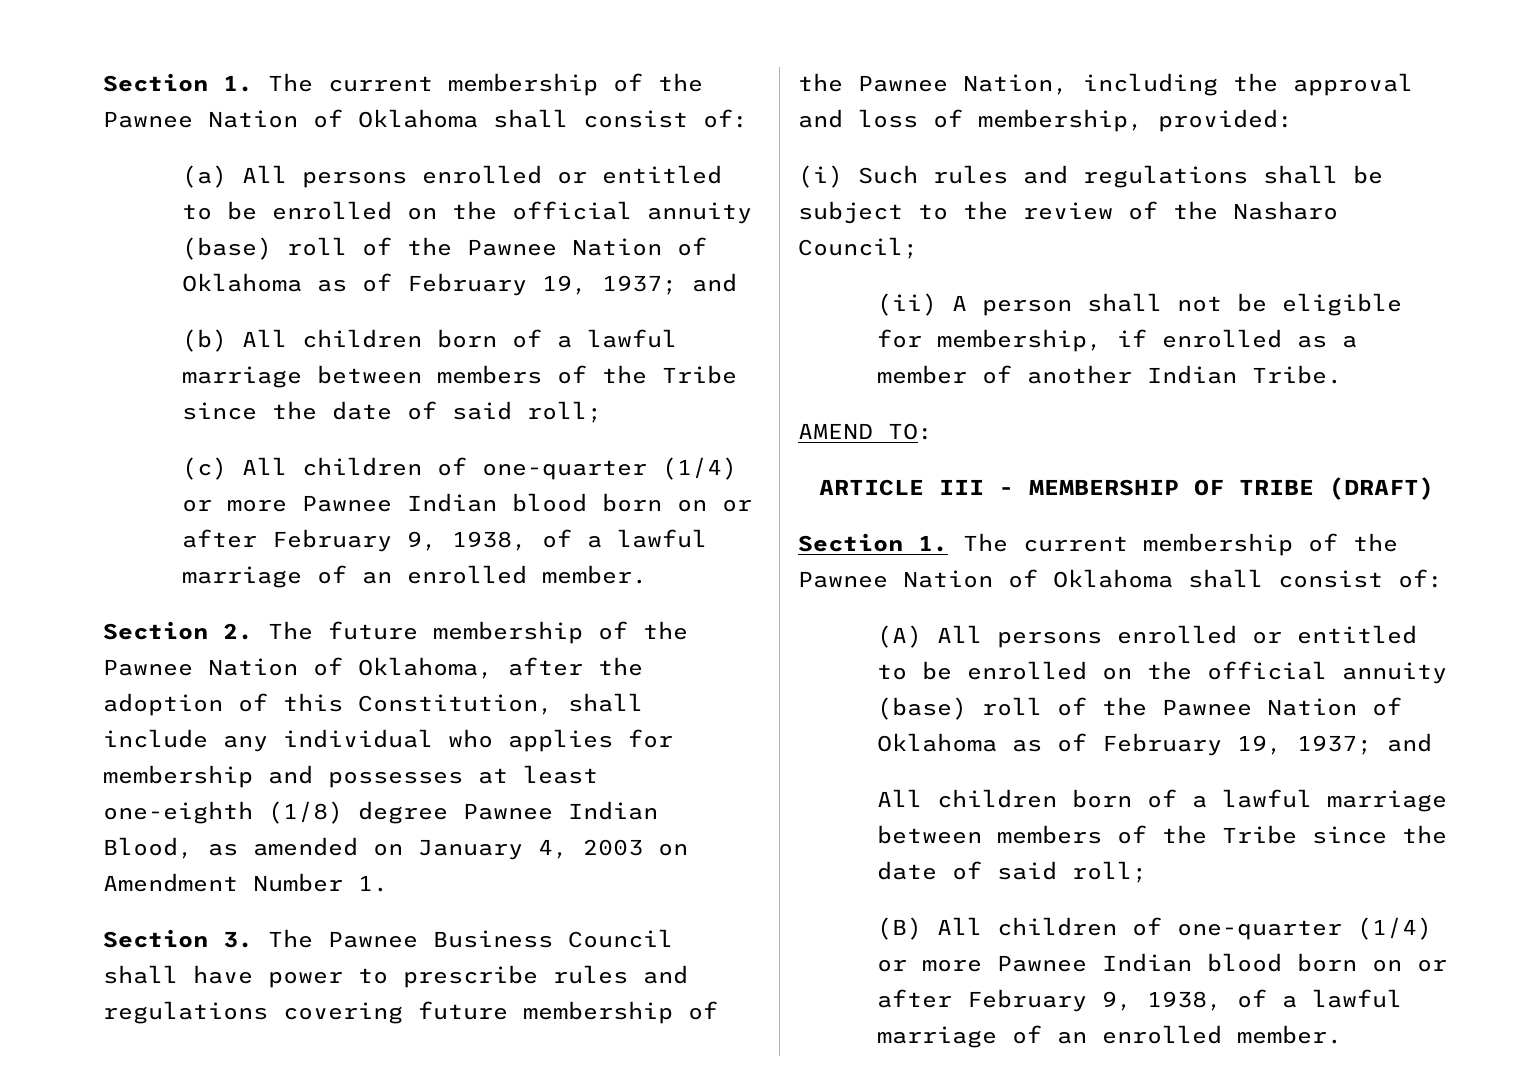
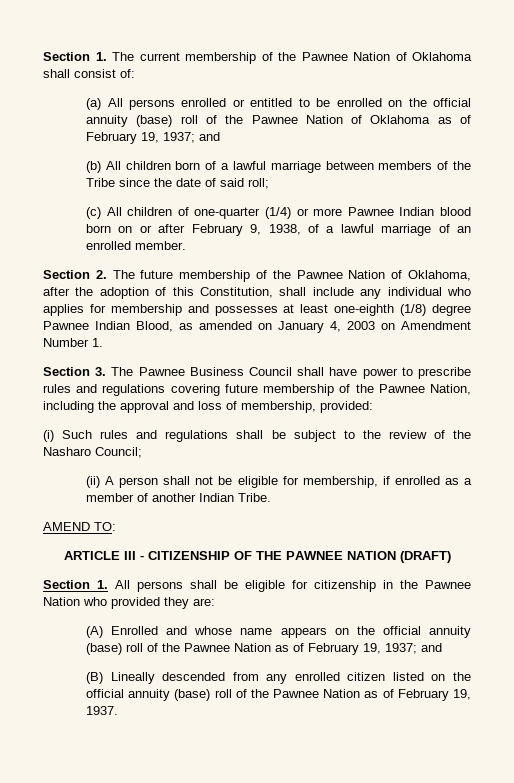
[1028,477,1434,500] [798,533,1398,556] [798,569,1443,588] [877,625,1418,648] [877,661,1088,680] MEMBERSHIP OF TRIBE (DRAFT) // Section 1. The current membership of the Pawnee Nation of Oklahoma shall consist of: // (A) All persons enrolled or entitled to be enrolled -> [147,551,451,563] [43,580,471,592] [43,597,215,609] [86,626,327,638] CITIZENSHIP OF THE PAWNEE NATION (DRAFT) // Section 1. All persons shall be eligible for citizenship in the Pawnee Nation who provided they are: // (A) Enrolled and whose name appears
[1372,697,1403,716] [877,733,1433,756] [877,789,1448,812] [877,825,1448,844] [877,861,1148,883] [877,917,1433,940] [877,953,1448,972] [877,989,1403,1012] [877,1025,1343,1048] of Oklahoma as of February 19, 1937; and // All children born of a lawful marriage between members of the Tribe since the date of said roll; // (B) All children of one-quarter (1/4) or more Pawnee Indian blood born on or after February 9, 1938, of a lawful marriage of an enrolled member. -> [275,643,443,655] [86,672,471,684] [86,689,472,701] [86,706,119,715] as of February 19, 1937; and // (B) Lineally descended from any enrolled citizen listed on the official annuity (base) roll of the Pawnee Nation as of February 19, 1937.

